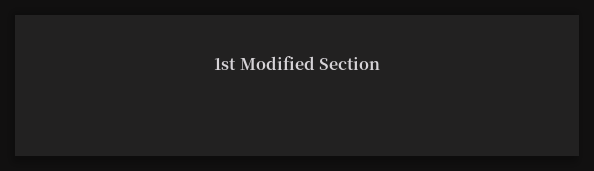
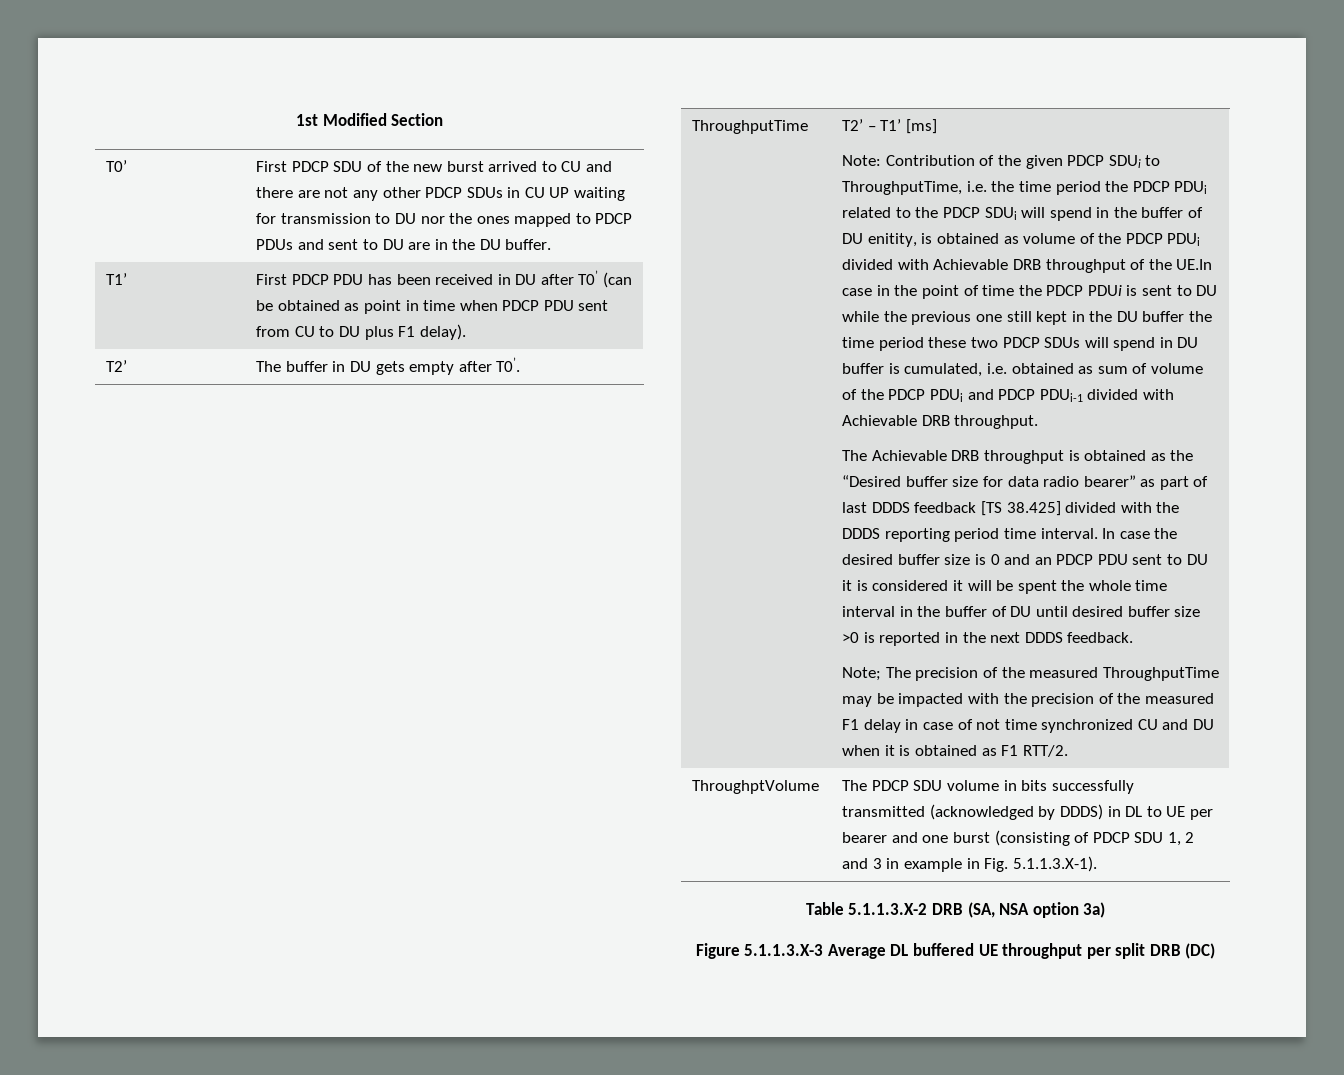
(380, 63) none -> [106,160,128,172] [256,161,613,172] [256,187,626,201] [256,213,633,227] [256,239,552,250] [106,273,128,285] [256,270,633,288] [256,300,609,314] [256,324,466,340] [106,360,128,372] [256,357,521,375] [692,120,809,134] [842,119,937,134] [842,155,1161,169] [842,181,1208,195] [842,207,1204,221] [842,233,1201,247] [842,259,1213,273] [842,285,1218,299] [842,311,1213,325] [842,337,1199,351] [842,363,1203,377] [842,389,1174,402] [842,415,1039,429] [842,450,1194,464] [842,475,1209,490] [842,501,1180,516] [842,528,1178,542] [842,554,1208,565] [842,580,1168,594] [842,606,1201,617] [842,632,1134,646] [842,667,1219,681] [842,693,1214,707] [842,719,1215,733] [842,745,1068,757] [692,780,820,794] [842,780,1134,794] [842,804,1213,820] [842,830,1195,846] [842,856,1097,872] [805,902,1106,918] [695,943,1216,959] // T0’ | First PDCP SDU of the new burst arrived to CU and there are not any other PDCP SDUs in CU UP waiting for transmission to DU nor the ones mapped to PDCP PDUs and sent to DU are in the DU buffer. // T1’ | First PDCP PDU has been received in DU after T0’ (can be obtained as point in time when PDCP PDU sent from CU to DU plus F1 delay). // T2’ | The buffer in DU gets empty after T0’. // ThroughputTime | T2’ – T1’ [ms] // Note: Contribution of the given PDCP SDUi to ThroughputTime, i.e. the time period the PDCP PDUi related to the PDCP SDUi will spend in the buffer of DU enitity, is obtained as volume of the PDCP PDUi divided with Achievable DRB throughput of the UE.In case in the point of time the PDCP PDUi is sent to DU while the previous one still kept in the DU buffer the time period these two PDCP SDUs will spend in DU buffer is cumulated, i.e. obtained as sum of volume of the PDCP PDUi and PDCP PDUi-1 divided with Achievable DRB throughput. // The Achievable DRB throughput is obtained as the “Desired buffer size for data radio bearer” as part of last DDDS feedback [TS 38.425] divided with the DDDS reporting period time interval. In case the desired buffer size is 0 and an PDCP PDU sent to DU it is considered it will be spent the whole time interval in the buffer of DU until desired buffer size >0 is reported in the next DDDS feedback. // Note; The precision of the measured ThroughputTime may be impacted with the precision of the measured F1 delay in case of not time synchronized CU and DU when it is obtained as F1 RTT/2. // ThroughptVolume | The PDCP SDU volume in bits successfully transmitted (acknowledged by DDDS) in DL to UE per bearer and one burst (consisting of PDCP SDU 1, 2 and 3 in example in Fig. 5.1.1.3.X-1). // Table 5.1.1.3.X-2 DRB (SA, NSA option 3a) // Figure 5.1.1.3.X-3 Average DL buffered UE throughput per split DRB (DC)

